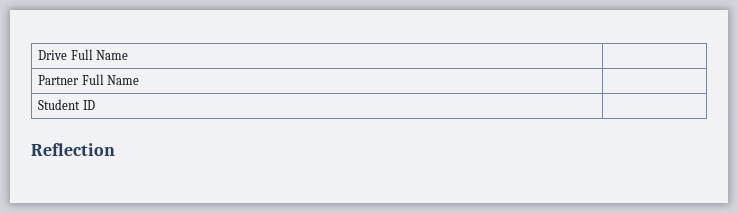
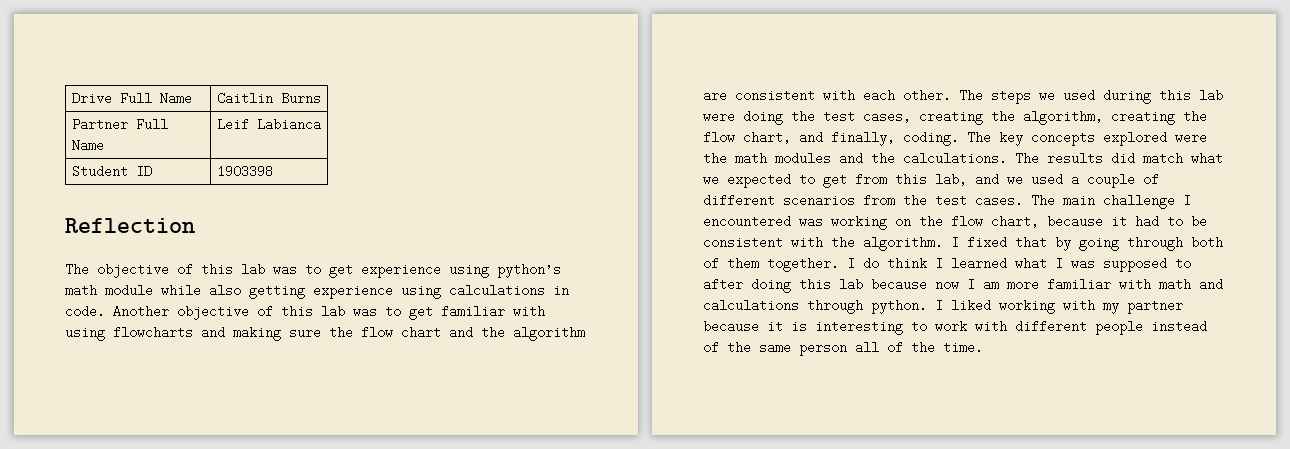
(129, 55) none -> [216,92,321,105] Caitlin Burns
(140, 80) none -> [216,118,321,131] Leif Labianca
(95, 105) none -> [216,165,273,178] 1903398
(115, 149) none -> [65,263,561,278] [65,284,569,299] [65,305,545,320] [65,326,585,341] [703,89,1223,104] [703,110,1207,125] [703,131,1207,146] [703,152,1223,165] [703,173,1159,188] [703,194,1191,209] [703,215,1207,230] [703,236,1223,251] [703,257,1191,272] [703,278,1223,293] [703,299,1183,314] [703,320,1207,335] [703,341,983,356] // The objective of this lab was to get experience using python’s math module while also getting experience using calculations in code. Another objective of this lab was to get familiar with using flowcharts and making sure the flow chart and the algorithm are consistent with each other. The steps we used during this lab were doing the test cases, creating the algorithm, creating the flow chart, and finally, coding. The key concepts explored were the math modules and the calculations. The results did match what we expected to get from this lab, and we used a couple of different scenarios from the test cases. The main challenge I encountered was working on the flow chart, because it had to be consistent with the algorithm. I fixed that by going through both of them together. I do think I learned what I was supposed to after doing this lab because now I am more familiar with math and calculations through python. I liked working with my partner because it is interesting to work with different people instead of the same person all of the time.

